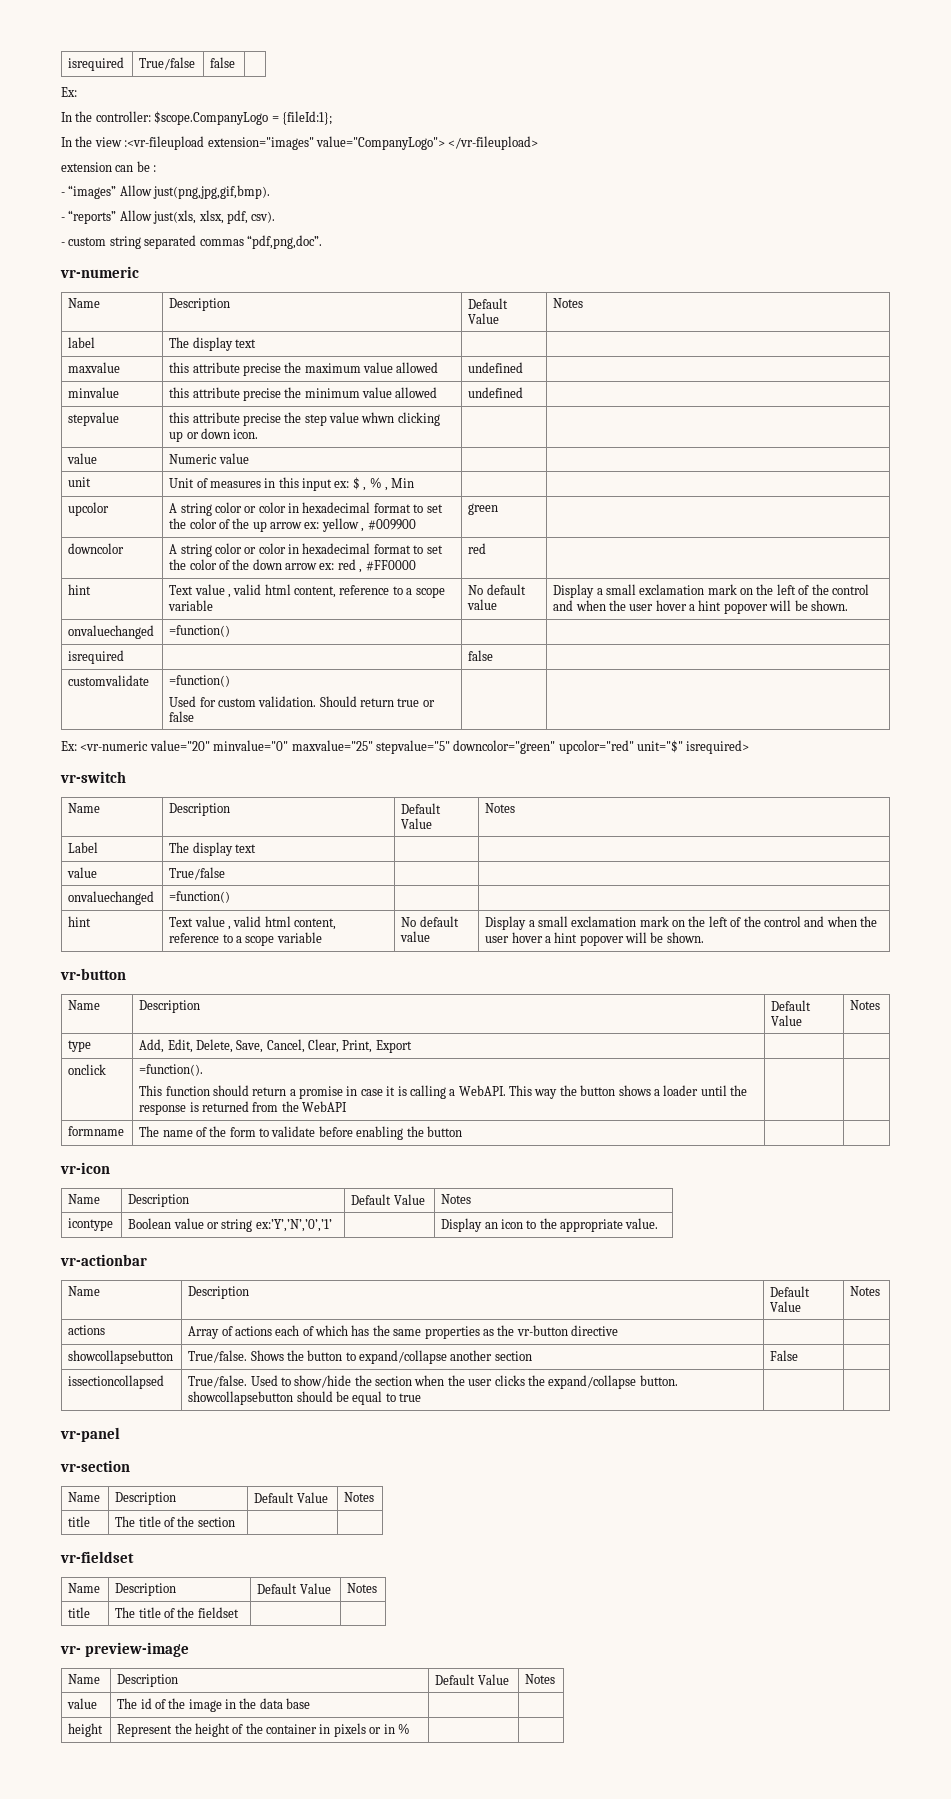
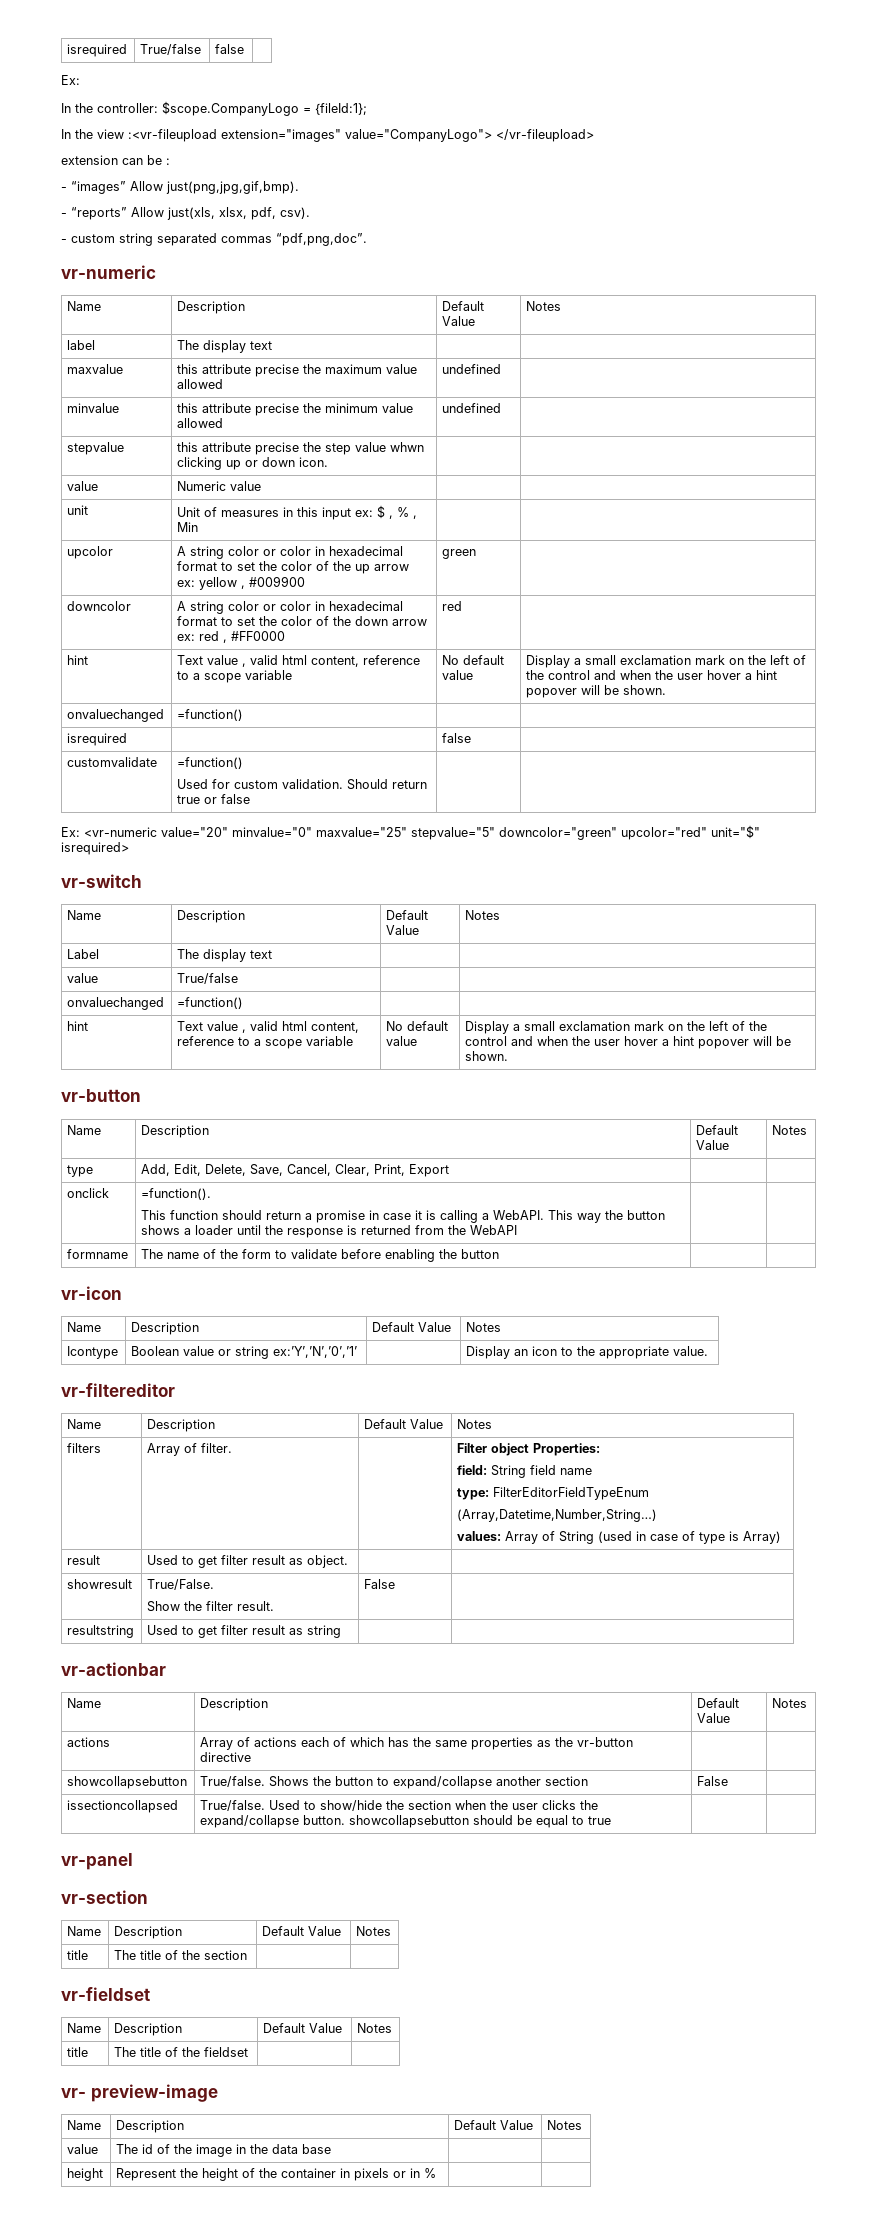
[68,1218,114,1231] icontype -> [67,1346,119,1359] Icontype
(659, 1223) none -> [61,1383,175,1397] [67,1419,102,1429] [147,1419,216,1432] [364,1419,444,1429] [457,1419,493,1429] [67,1443,102,1453] [147,1443,233,1456] [457,1443,601,1456] [457,1465,593,1478] [457,1487,650,1500] [457,1509,658,1522] [457,1531,782,1544] [67,1555,101,1565] [147,1555,349,1568] [67,1579,133,1589] [147,1579,215,1590] [147,1601,275,1612] [364,1579,396,1589] [67,1625,135,1638] [147,1625,342,1638] // vr-filtereditor // Name | Description | Default Value | Notes // filters | Array of filter. | | Filter object Properties: // field: String field name // type: FilterEditorFieldTypeEnum // (Array,Datetime,Number,String…) // values: Array of String (used in case of type is Array) // result | Used to get filter result as object. | | // showresult | True/False. // Show the filter result. | False | // resultstring | Used to get filter result as string | |

